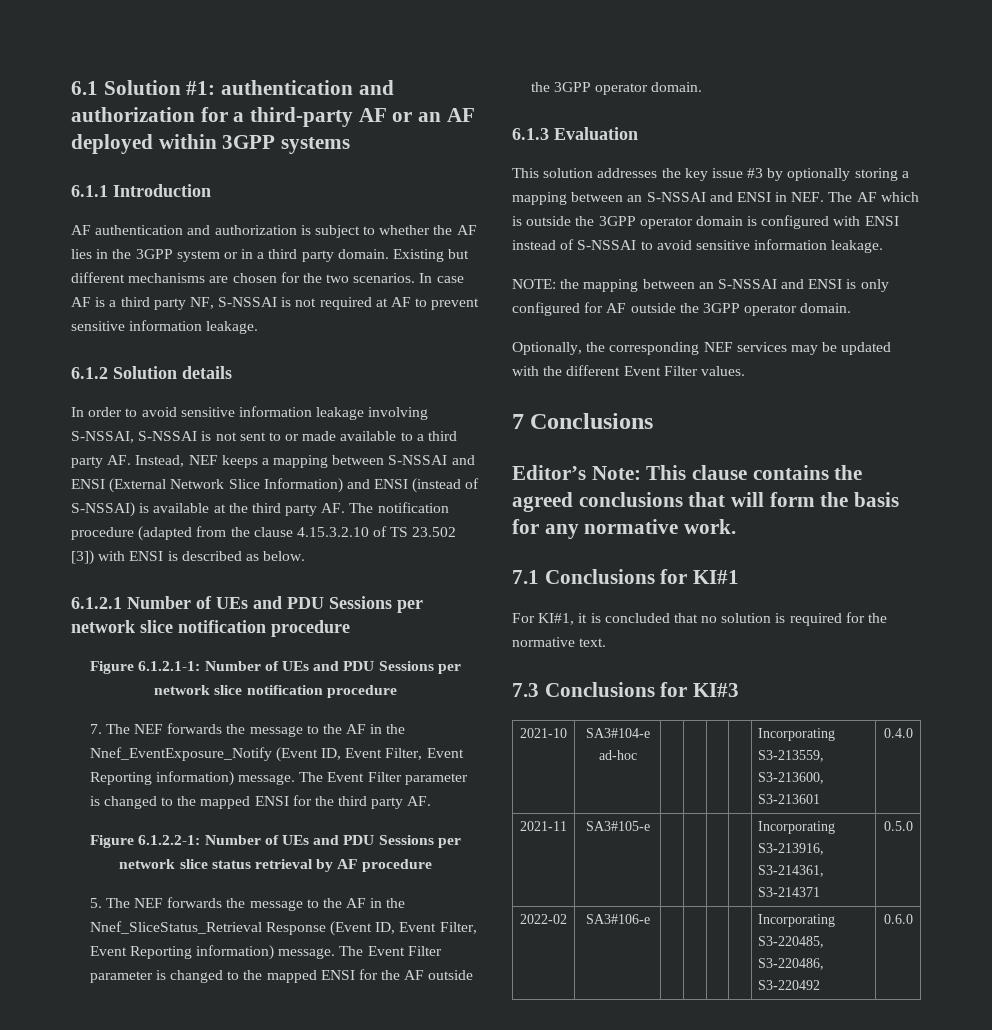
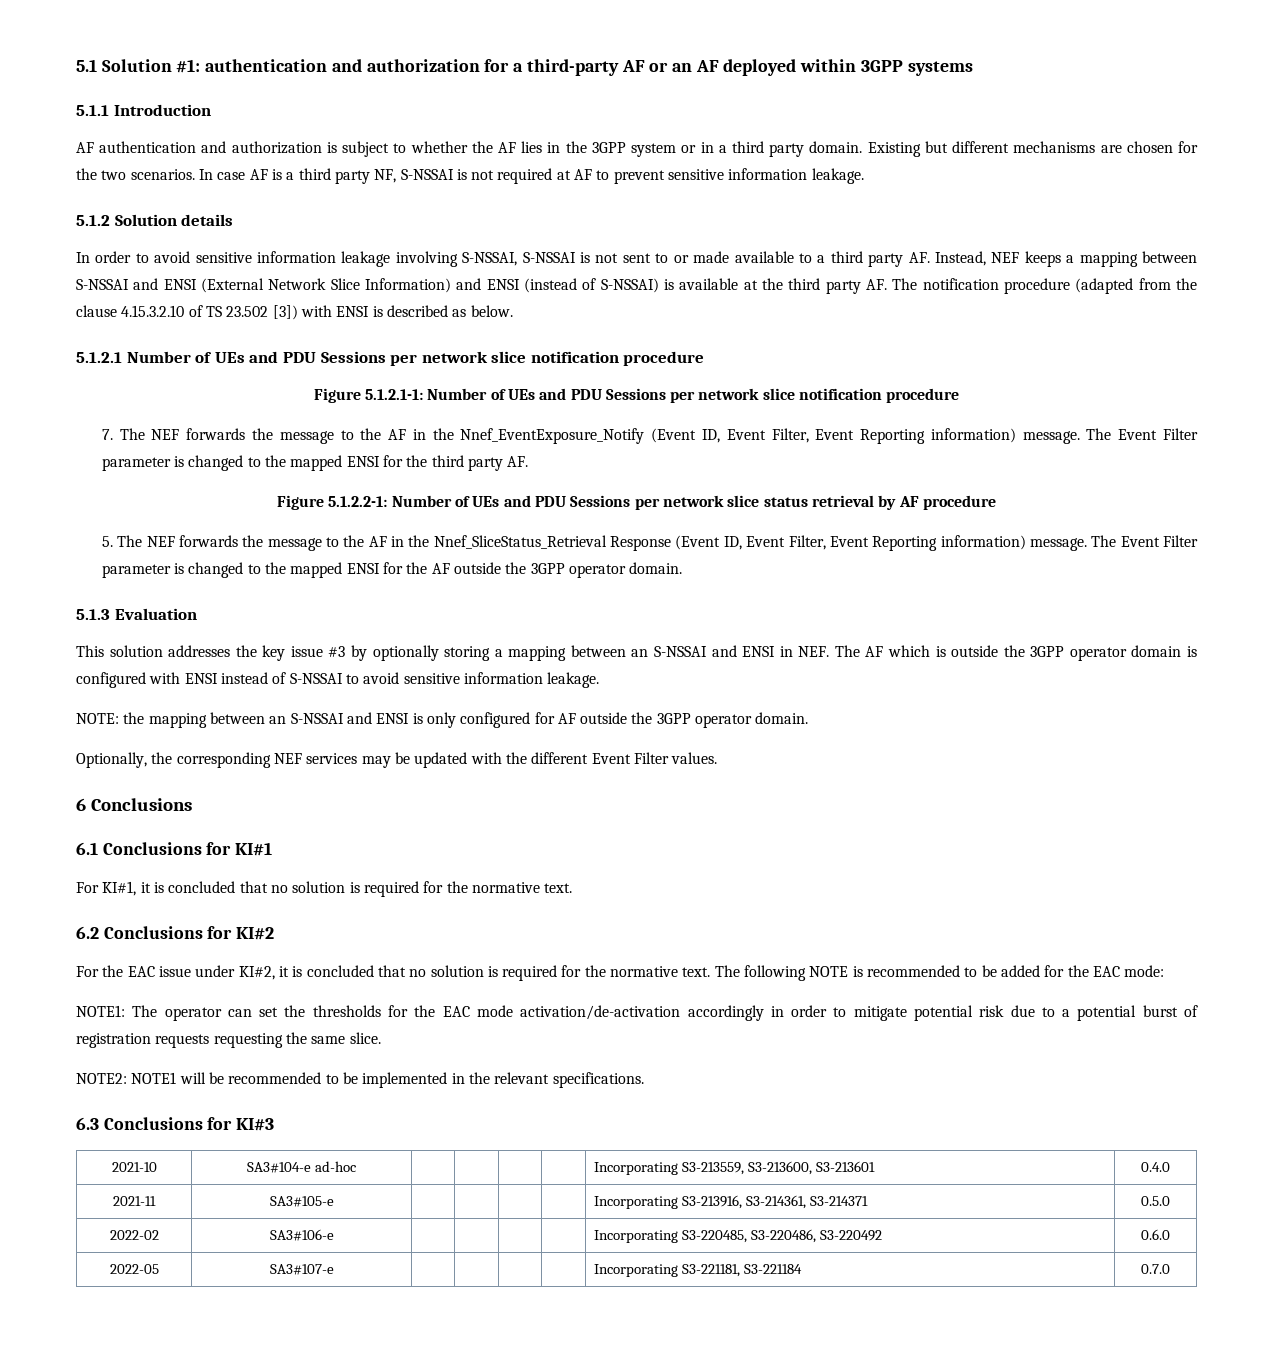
[71,81,98,95] 6.1 -> [76,59,97,72] 5.1
[71,185,108,197] 6.1.1 -> [76,105,109,116] 5.1.1
[71,367,108,379] 6.1.2 -> [76,215,110,226] 5.1.2
[71,597,122,609] 6.1.2.1 -> [76,352,122,363] 5.1.2.1
[138,661,201,671] 6.1.2.1-1: -> [364,389,423,400] 5.1.2.1-1:
[138,835,201,845] 6.1.2.2-1: -> [328,496,388,507] 5.1.2.2-1:
[512,128,549,140] 6.1.3 -> [76,609,110,620] 5.1.3
[512,414,524,429] 7 -> [76,798,86,811] 6
[512,465,863,480] [512,492,900,512] [512,519,737,539] [512,570,539,584] Editor’s Note: This clause contains the agreed conclusions that will form the basis for any normative work. // 7.1 -> [76,842,98,855] 6.1
[512,683,539,697] 7.3 -> [76,926,275,940] [76,965,1165,981] [76,1005,1198,1021] [76,1032,381,1048] [76,1072,644,1088] [76,1117,99,1130] 6.2 Conclusions for KI#2 // For the EAC issue under KI#2, it is concluded that no solution is required for the normative text. The following NOTE is recommended to be added for the EAC mode: // NOTE1: The operator can set the thresholds for the EAC mode activation/de-activation accordingly in order to mitigate potential risk due to a potential burst of registration requests requesting the same slice. // NOTE2: NOTE1 will be recommended to be implemented in the relevant specifications. // 6.3
(913, 919) none -> [109,1264,159,1274] [269,1264,334,1275] [593,1264,802,1277] [1141,1264,1170,1274] // 2022-05 | SA3#107-e | | | | | Incorporating S3-221181, S3-221184 | 0.7.0

